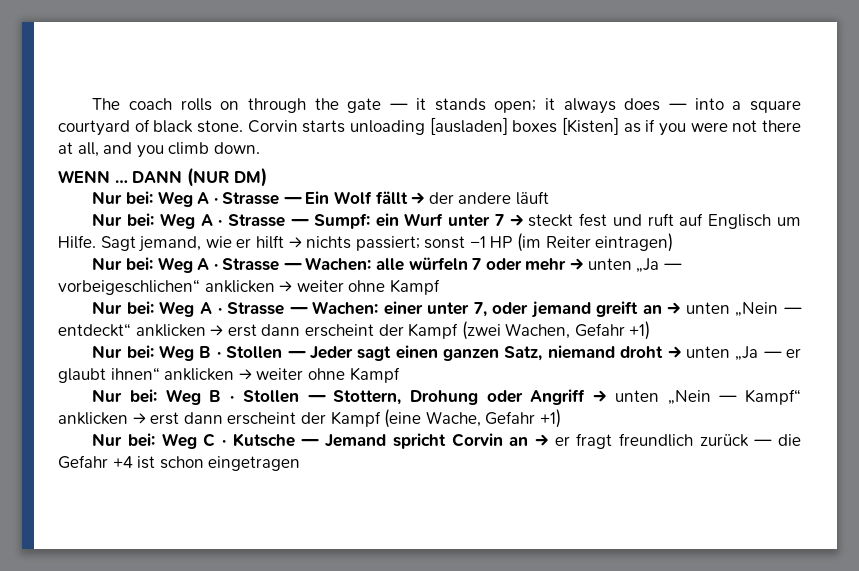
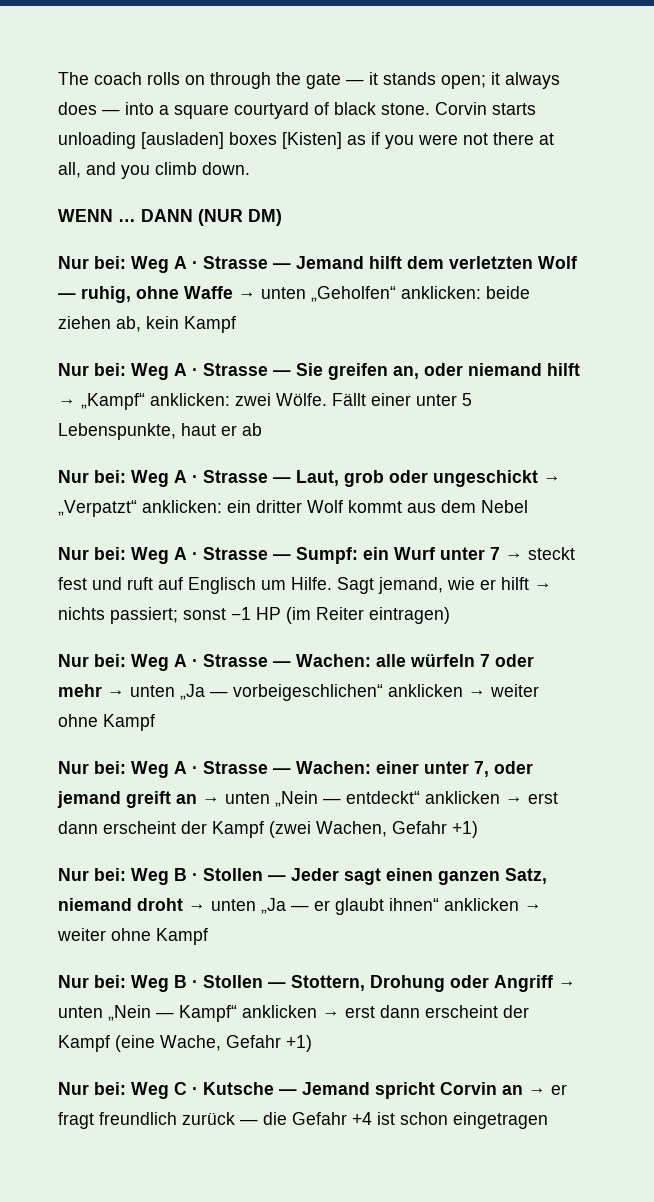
[305,191,550,205] Ein Wolf fällt → der andere läuft -> [296,256,577,269] [58,286,530,303] [58,316,236,333] [58,363,580,380] [58,393,472,410] [58,423,262,440] [58,470,561,487] [58,500,528,517] Jemand hilft dem verletzten Wolf — ruhig, ohne Waffe → unten „Geholfen“ anklicken: beide ziehen ab, kein Kampf // Nur bei: Weg A · Strasse — Sie greifen an, oder niemand hilft → „Kampf“ anklicken: zwei Wölfe. Fällt einer unter 5 Lebenspunkte, haut er ab // Nur bei: Weg A · Strasse — Laut, grob oder ungeschickt → „Verpatzt“ anklicken: ein dritter Wolf kommt aus dem Nebel

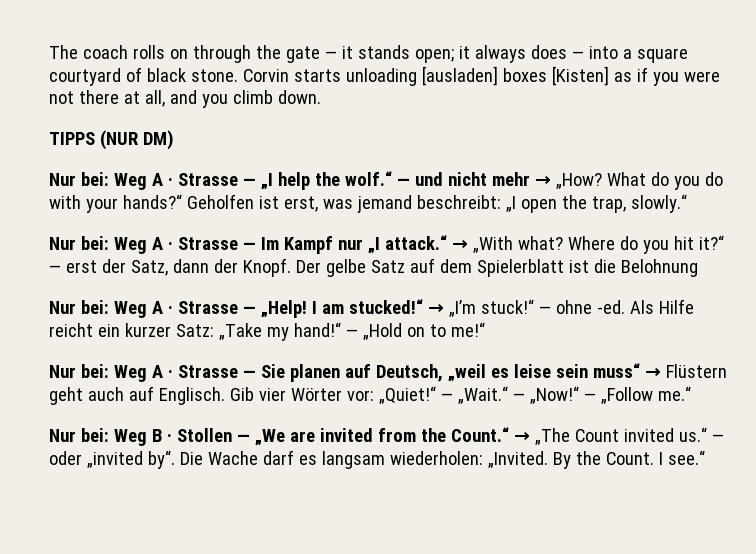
[58,209,193,222] WENN … DANN -> [49,132,95,145] TIPPS
[296,256,577,269] [58,286,530,303] [58,316,236,333] Jemand hilft dem verletzten Wolf — ruhig, ohne Waffe → unten „Geholfen“ anklicken: beide ziehen ab, kein Kampf -> [260,171,723,190] [49,194,687,213] [49,235,724,254] [49,258,698,277] [49,299,694,318] [49,322,485,341] „I help the wolf.“ — und nicht mehr → „How? What do you do with your hands?“ Geholfen ist erst, was jemand beschreibt: „I open the trap, slowly.“ // Nur bei: Weg A · Strasse — Im Kampf nur „I attack.“ → „With what? Where do you hit it?“ — erst der Satz, dann der Knopf. Der gelbe Satz auf dem Spielerblatt ist die Belohnung // Nur bei: Weg A · Strasse — „Help! I am stucked!“ → „I’m stuck!“ — ohne -ed. Als Hilfe reicht ein kurzer Satz: „Take my hand!“ — „Hold on to me!“
[328,363,580,380] [58,393,472,410] [58,423,262,440] [58,470,561,487] [58,500,528,517] [58,547,575,564] [58,577,552,594] [58,607,450,624] [58,654,534,671] [58,684,539,701] [58,714,155,731] [58,761,533,778] [57,791,558,808] [58,821,478,838] [58,868,547,885] [58,898,542,915] [57,928,208,945] [58,975,576,992] [58,1005,529,1022] [58,1035,312,1052] [58,1082,567,1099] [58,1112,548,1129] greifen an, oder niemand hilft → „Kampf“ anklicken: zwei Wölfe. Fällt einer unter 5 Lebenspunkte, haut er ab // Nur bei: Weg A · Strasse — Laut, grob oder ungeschickt → „Verpatzt“ anklicken: ein dritter Wolf kommt aus dem Nebel // Nur bei: Weg A · Strasse — Sumpf: ein Wurf unter 7 → steckt fest und ruft auf Englisch um Hilfe. Sagt jemand, wie er hilft → nichts passiert; sonst −1 HP (im Reiter eintragen) // Nur bei: Weg A · Strasse — Wachen: alle würfeln 7 oder mehr → unten „Ja — vorbeigeschlichen“ anklicken → weiter ohne Kampf // Nur bei: Weg A · Strasse — Wachen: einer unter 7, oder jemand greift an → unten „Nein — entdeckt“ anklicken → erst dann erscheint der Kampf (zwei Wachen, Gefahr +1) // Nur bei: Weg B · Stollen — Jeder sagt einen ganzen Satz, niemand droht → unten „Ja — er glaubt ihnen“ anklicken → weiter ohne Kampf // Nur bei: Weg B · Stollen — Stottern, Drohung oder Angriff → unten „Nein — Kampf“ anklicken → erst dann erscheint der Kampf (eine Wache, Gefahr +1) // Nur bei: Weg C · Kutsche — Jemand spricht Corvin an → er fragt freundlich zurück — die Gefahr +4 ist schon eingetragen -> [289,363,727,382] [49,386,691,405] [49,427,724,446] [49,450,705,469] planen auf Deutsch, „weil es leise sein muss“ → Flüstern geht auch auf Englisch. Gib vier Wörter vor: „Quiet!“ — „Wait.“ — „Now!“ — „Follow me.“ // Nur bei: Weg B · Stollen — „We are invited from the Count.“ → „The Count invited us.“ — oder „invited by“. Die Wache darf es langsam wiederholen: „Invited. By the Count. I see.“

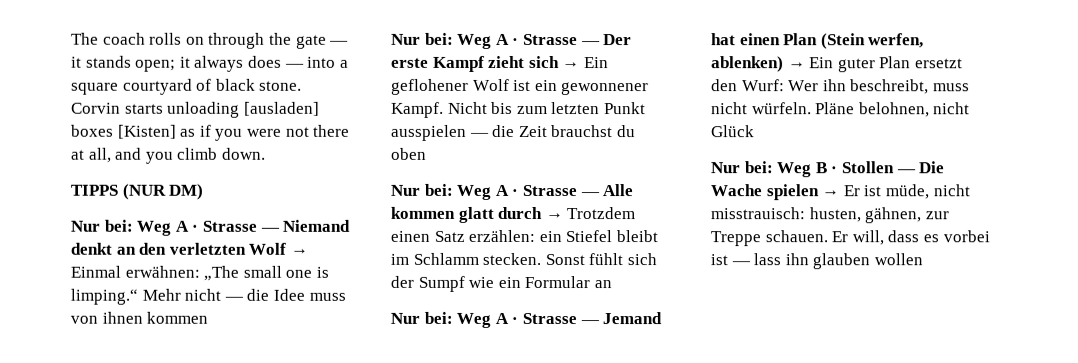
[260,171,723,190] [49,194,687,213] [49,235,724,254] [49,258,698,277] [49,299,694,318] [49,322,485,341] [49,363,727,382] [49,386,691,405] „I help the wolf.“ — und nicht mehr → „How? What do you do with your hands?“ Geholfen ist erst, was jemand beschreibt: „I open the trap, slowly.“ // Nur bei: Weg A · Strasse — Im Kampf nur „I attack.“ → „With what? Where do you hit it?“ — erst der Satz, dann der Knopf. Der gelbe Satz auf dem Spielerblatt ist die Belohnung // Nur bei: Weg A · Strasse — „Help! I am stucked!“ → „I’m stuck!“ — ohne -ed. Als Hilfe reicht ein kurzer Satz: „Take my hand!“ — „Hold on to me!“ // Nur bei: Weg A · Strasse — Sie planen auf Deutsch, „weil es leise sein muss“ → Flüstern geht auch auf Englisch. Gib vier Wörter vor: „Quiet!“ — „Wait.“ — „Now!“ — „Follow me.“ -> [282,219,351,232] [70,242,308,255] [70,265,329,281] [70,288,346,305] [70,311,209,324] [391,32,633,49] [391,55,609,72] [391,78,650,96] [391,101,646,118] [391,124,636,141] [391,147,427,160] [390,183,634,200] [390,206,636,223] [390,229,658,243] [390,252,657,266] [390,275,612,292] [390,311,663,328] [711,33,925,50] [711,56,963,73] [711,79,970,95] [711,102,971,118] [711,125,755,138] Niemand denkt an den verletzten Wolf → Einmal erwähnen: „The small one is limping.“ Mehr nicht — die Idee muss von ihnen kommen // Nur bei: Weg A · Strasse — Der erste Kampf zieht sich → Ein geflohener Wolf ist ein gewonnener Kampf. Nicht bis zum letzten Punkt ausspielen — die Zeit brauchst du oben // Nur bei: Weg A · Strasse — Alle kommen glatt durch → Trotzdem einen Satz erzählen: ein Stiefel bleibt im Schlamm stecken. Sonst fühlt sich der Sumpf wie ein Formular an // Nur bei: Weg A · Strasse — Jemand hat einen Plan (Stein werfen, ablenken) → Ein guter Plan ersetzt den Wurf: Wer ihn beschreibt, muss nicht würfeln. Pläne belohnen, nicht Glück
[254,427,724,446] [49,450,705,469] „We are invited from the Count.“ → „The Count invited us.“ — oder „invited by“. Die Wache darf es langsam wiederholen: „Invited. By the Count. I see.“ -> [919,161,946,174] [710,184,970,201] [710,207,949,224] [710,230,990,247] [710,253,923,270] Die Wache spielen → Er ist müde, nicht misstrauisch: husten, gähnen, zur Treppe schauen. Er will, dass es vorbei ist — lass ihn glauben wollen

